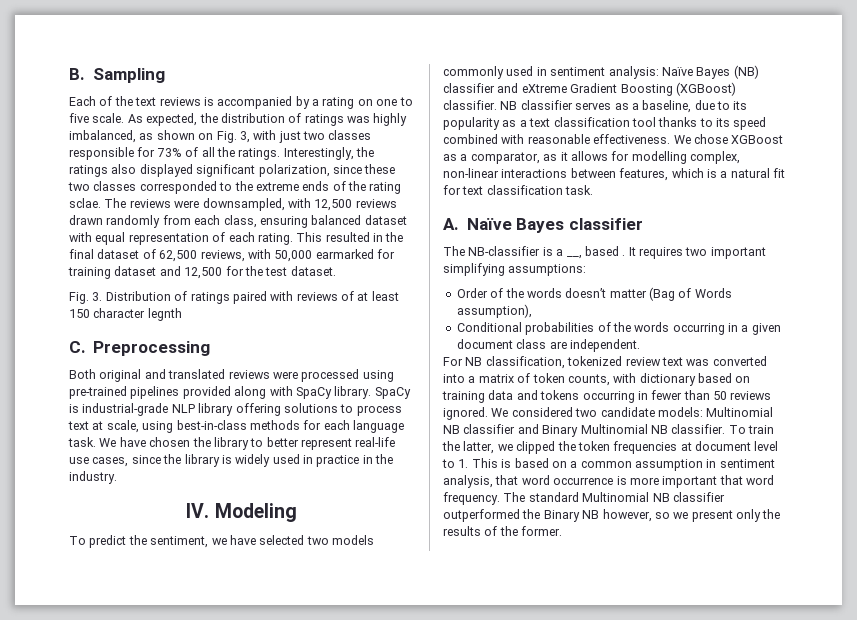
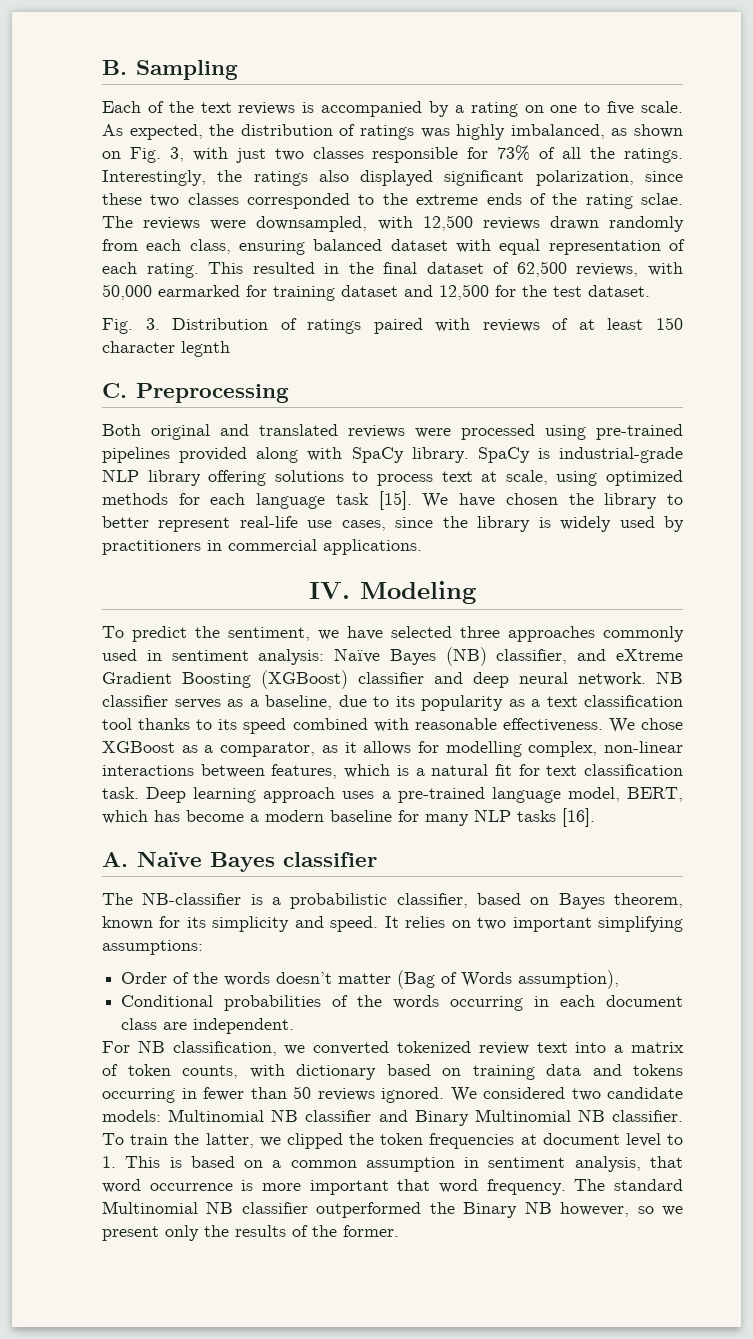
[176,420,247,430] best-in-class -> [606,470,684,486] optimized
[68,437,96,447] task. -> [335,491,412,510] task [15].
[303,454,394,467] [69,471,117,484] in practice in the industry. -> [664,516,684,532] [102,539,422,555] by practitioners in commercial applications.
[306,535,374,545] two models -> [460,626,595,642] three approaches
[443,83,495,93] classifier -> [496,649,568,664] classifier,
[443,100,497,110] classifier. -> [358,672,646,688] classifier and deep neural network.
(594, 190) none -> [146,787,683,803] [102,808,595,827] Deep learning approach uses a pre-trained language model, BERT, which has become a modern baseline for many NLP tasks [16].
[566,246,683,259] __, based . It requires -> [290,893,683,909] [102,916,471,932] probabilistic classifier, based on Bayes theorem, known for its simplicity and speed. It relies on
[741,323,781,335] a given -> [560,995,596,1007] each
(565, 362) none -> [284,1041,390,1055] we converted
[686,356,767,366] was converted -> (568, 1047) none

